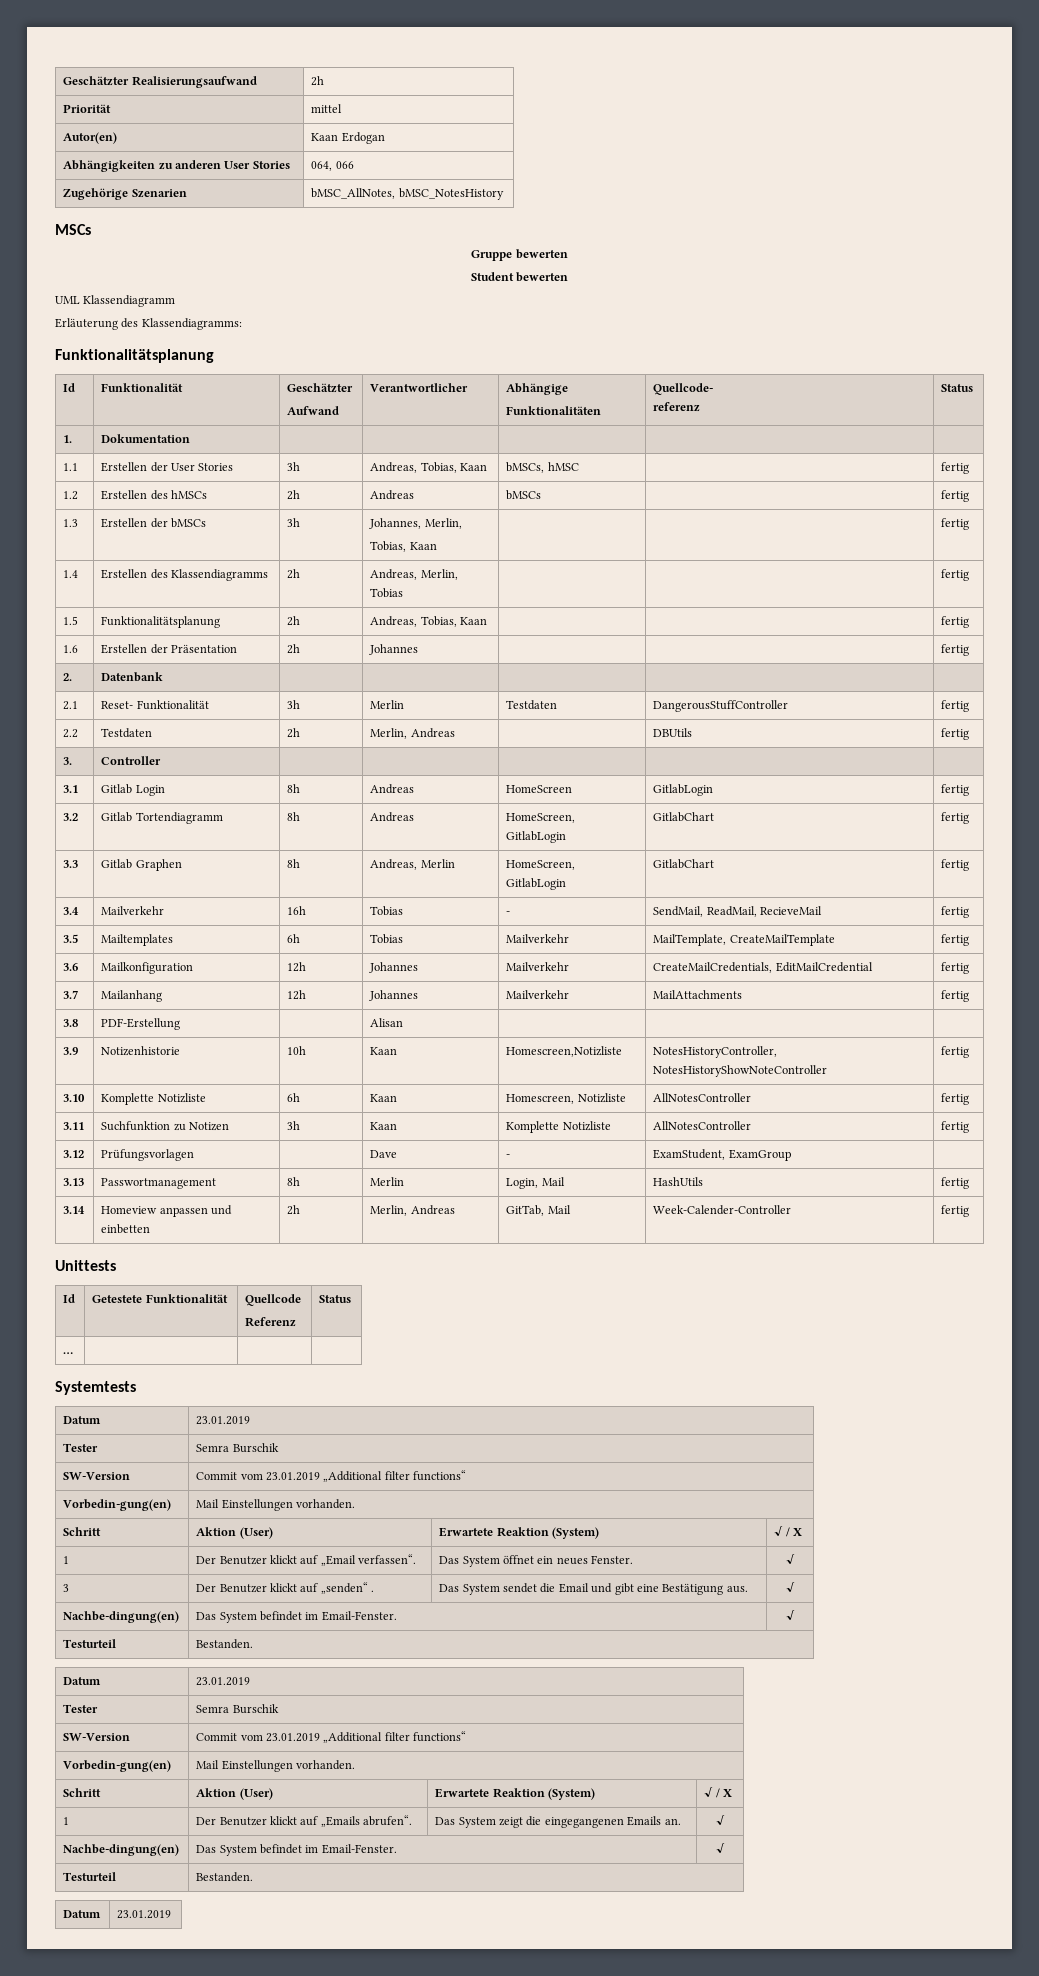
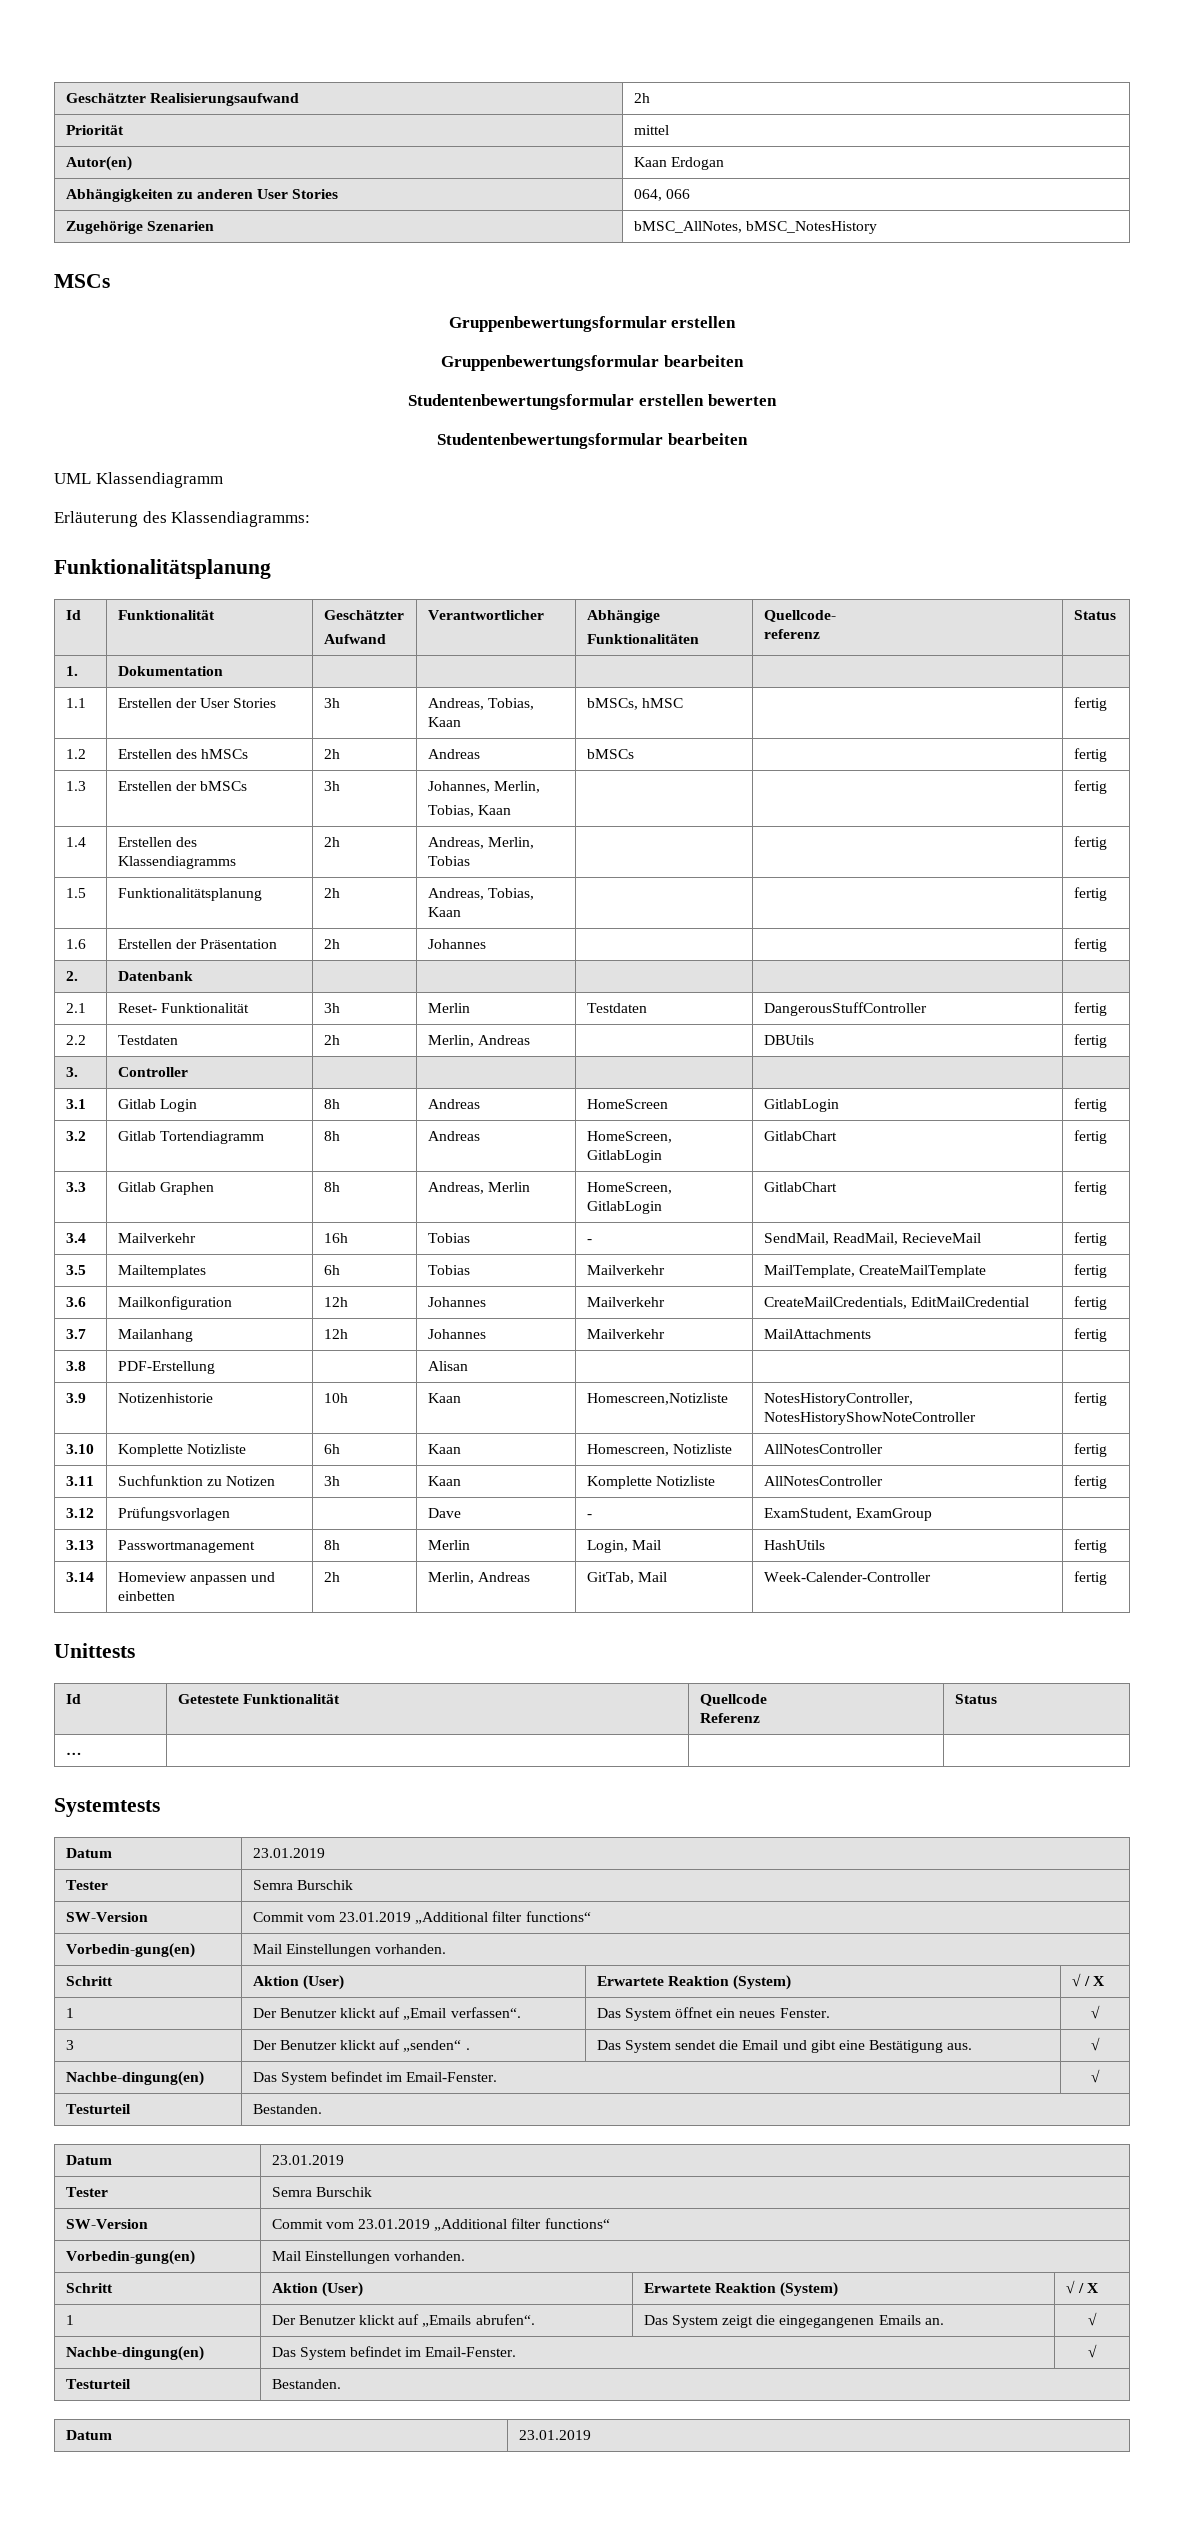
[471,249,568,261] [470,272,569,282] Gruppe bewerten // Student bewerten -> [448,316,737,332] [441,355,744,371] [408,394,777,410] [437,433,748,449] Gruppenbewertungsformular erstellen // Gruppenbewertungsformular bearbeiten // Studentenbewertungsformular erstellen bewerten // Studentenbewertungsformular bearbeiten

